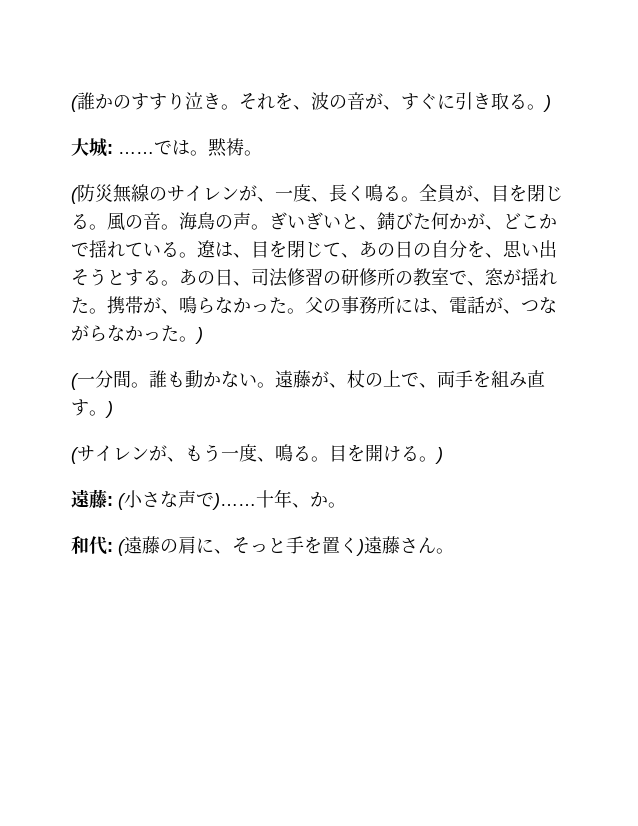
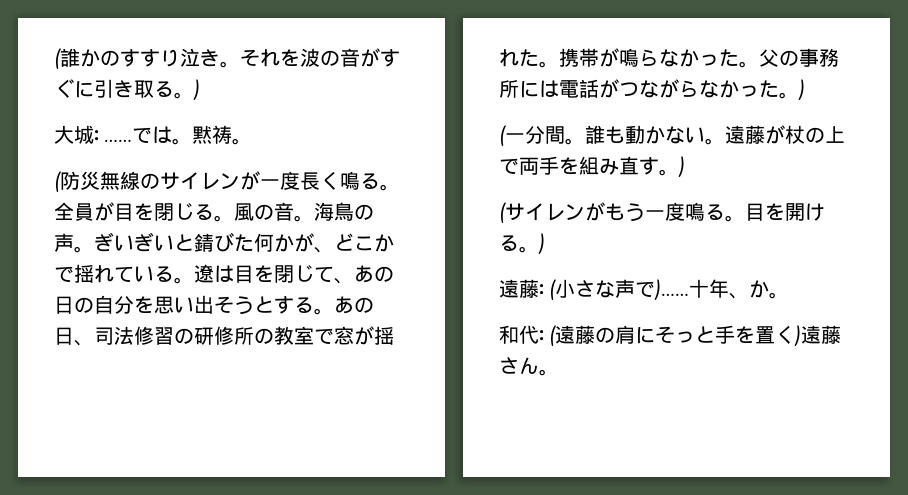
[293,105,311,110] 、 -> (300, 58) none
[383,105,401,110] 、 -> (380, 57) none
[257,184,329,202] 、一度、 -> [260,171,300,190] 一度
[473,197,491,202] 、 -> (114, 211) none
[359,225,377,230] 、 -> (194, 242) none
[233,253,251,258] 、 -> (234, 274) none
[485,253,503,258] 、 -> (154, 305) none
[467,281,485,286] 、 -> (334, 336) none
[161,309,179,314] 、 -> (619, 57) none
[431,296,521,314] 、電話が、 -> [559,79,619,98] 電話が
[329,383,347,388] 、 -> (785, 134) none
[419,383,437,388] 、 -> (519, 166) none
[167,457,185,462] 、 -> (605, 211) none
[257,457,275,462] 、 -> (685, 211) none
[214,549,232,554] 、 -> (656, 335) none

